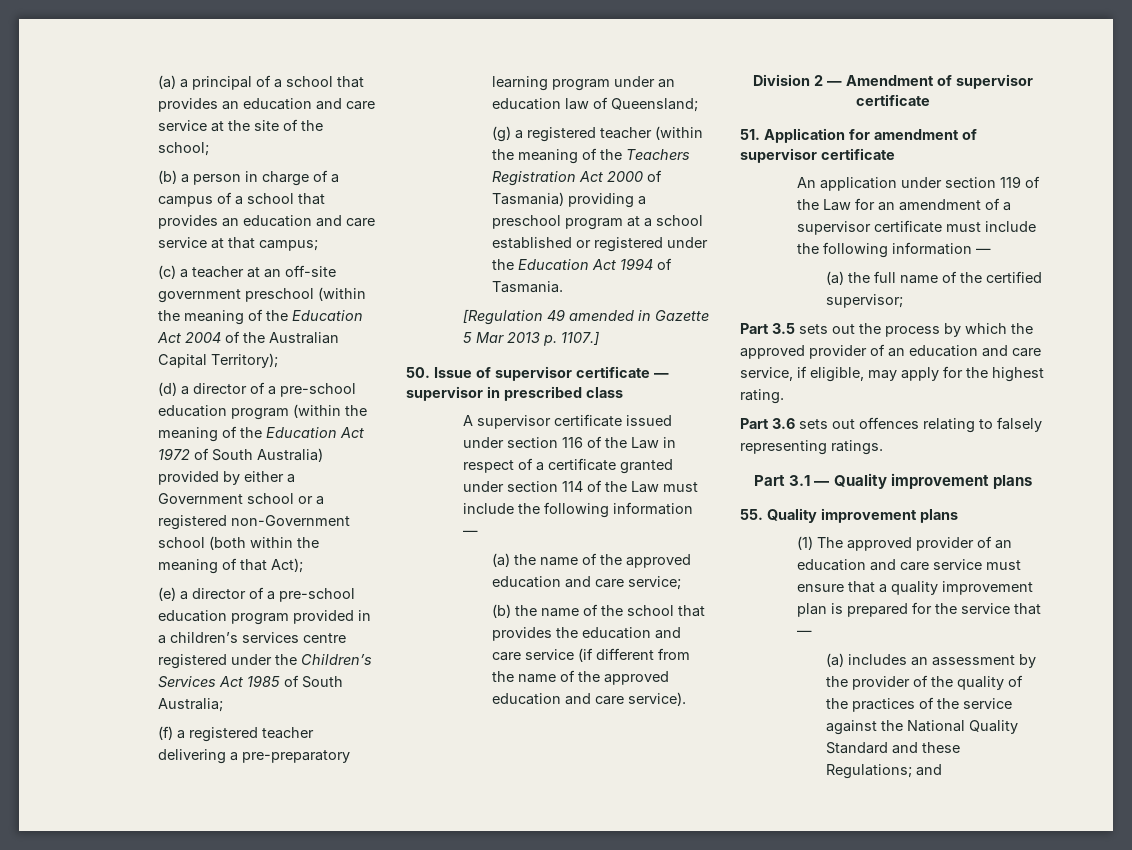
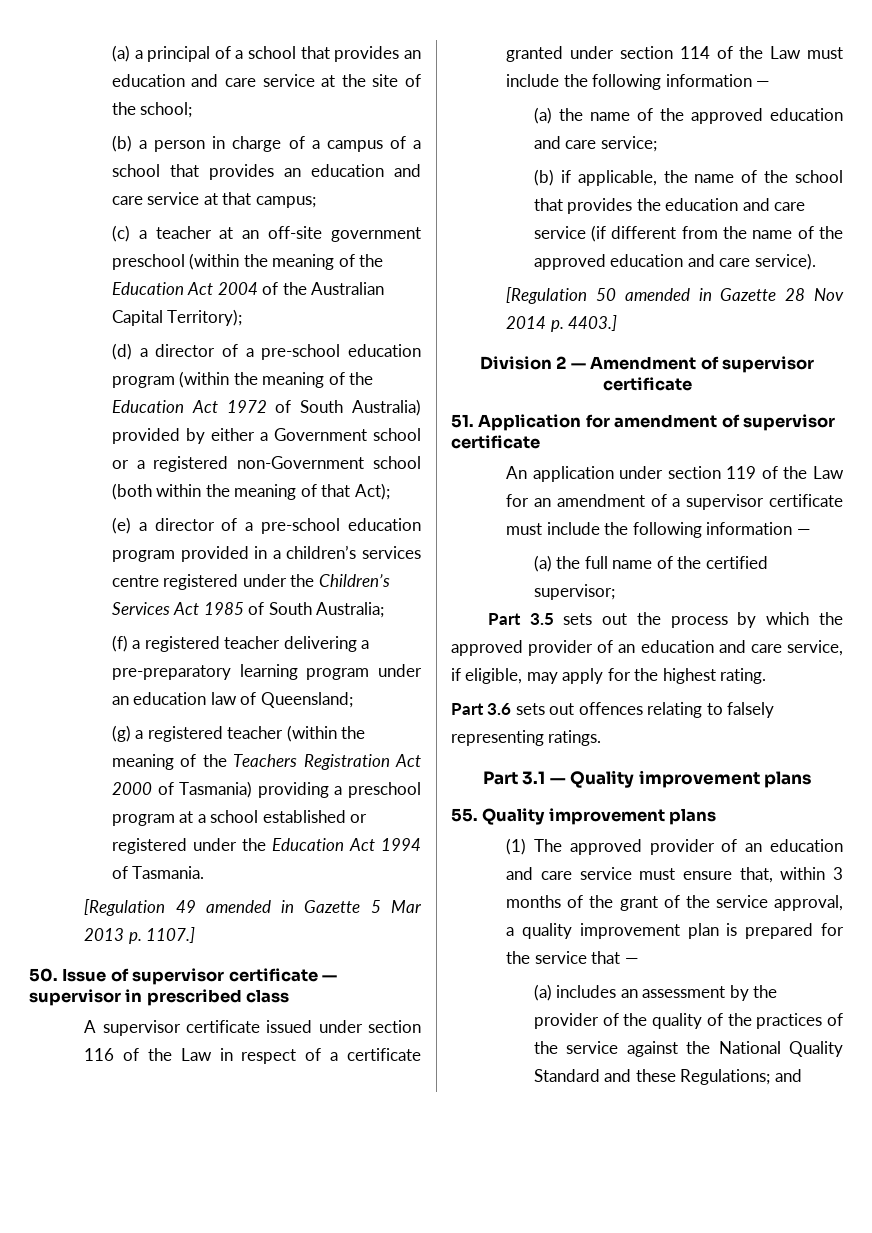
(512, 611) none -> [560,170,657,186] if applicable,
(687, 699) none -> [506,287,844,304] [506,315,618,332] // [Regulation 50 amended in Gazette 28 Nov 2014 p. 4403.]
[848,581,876,593] that -> [739,867,843,883] [506,895,843,911] that, within 3 months of the grant of the service approval,

